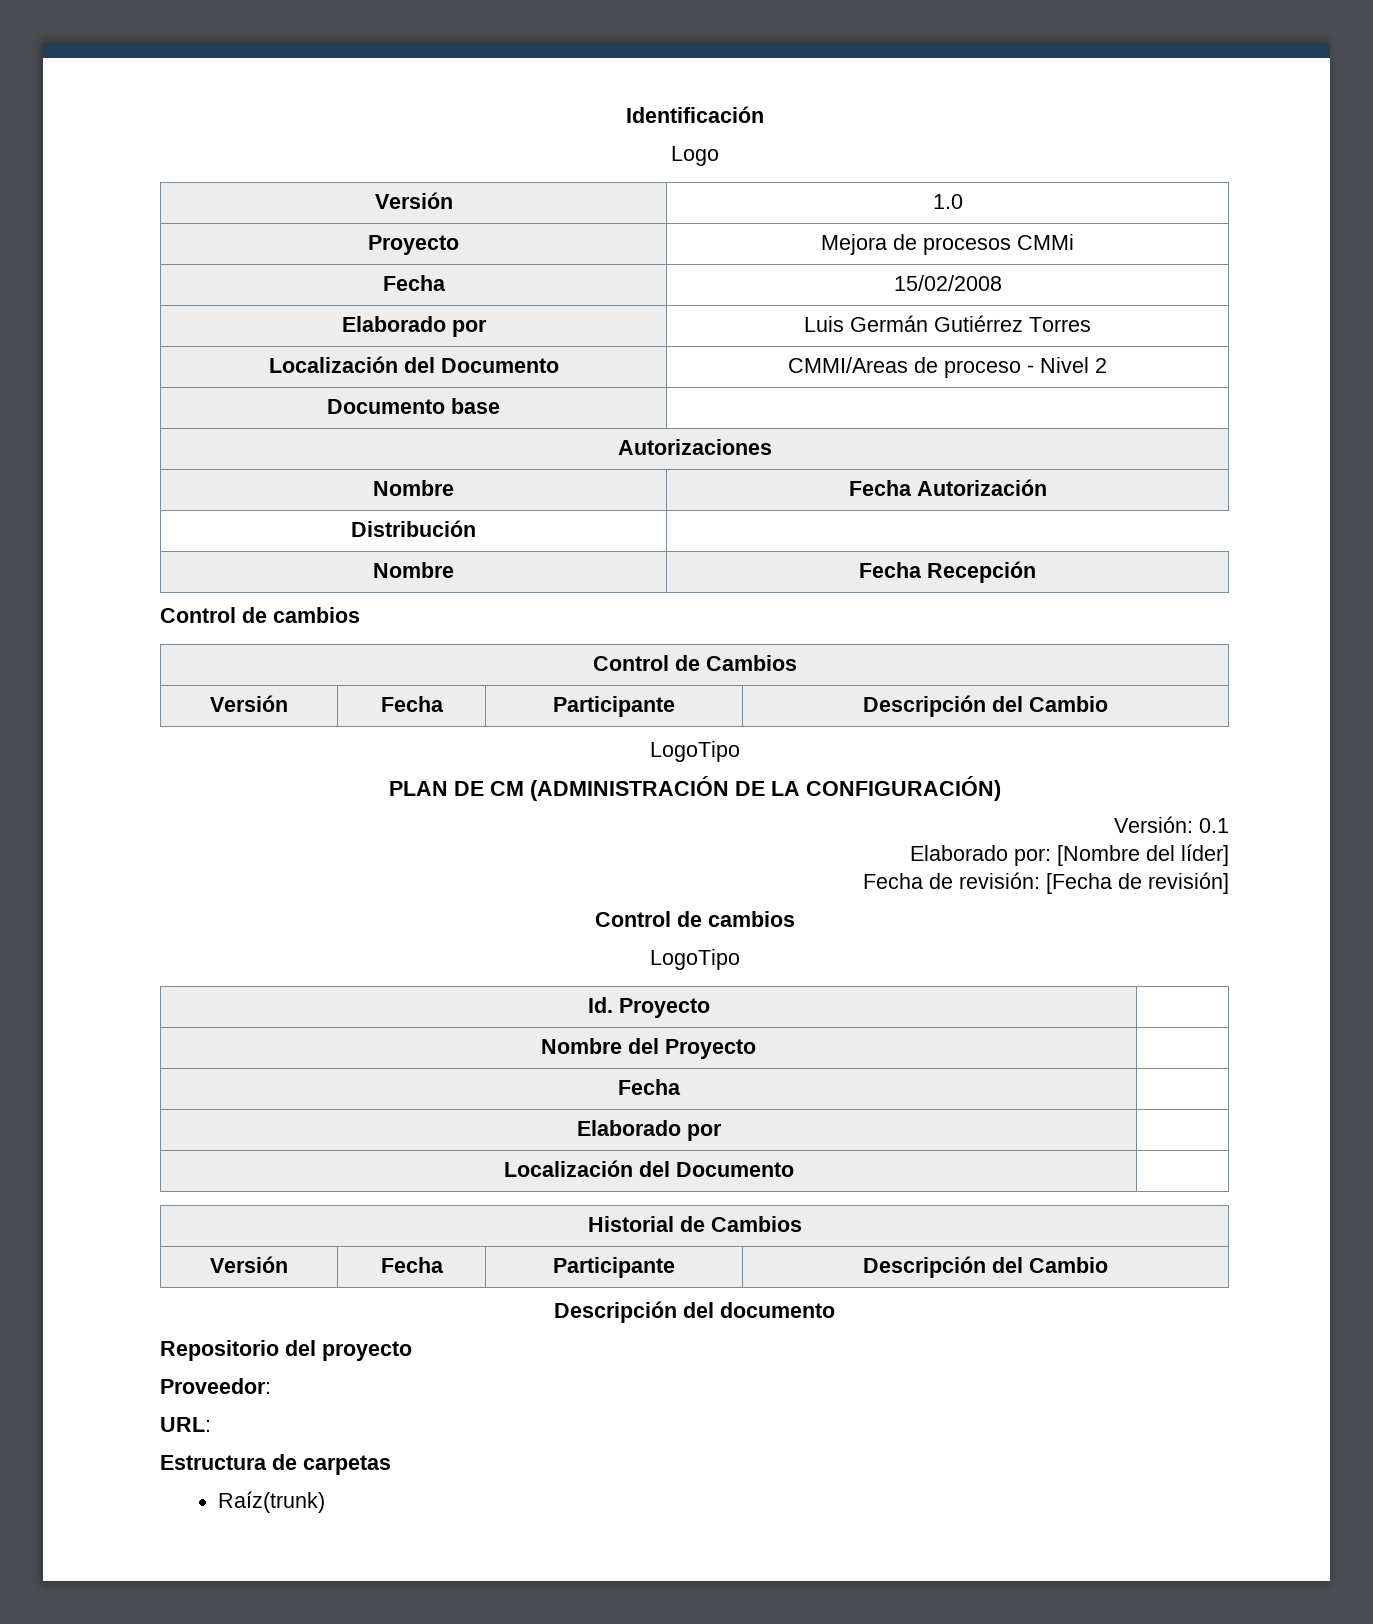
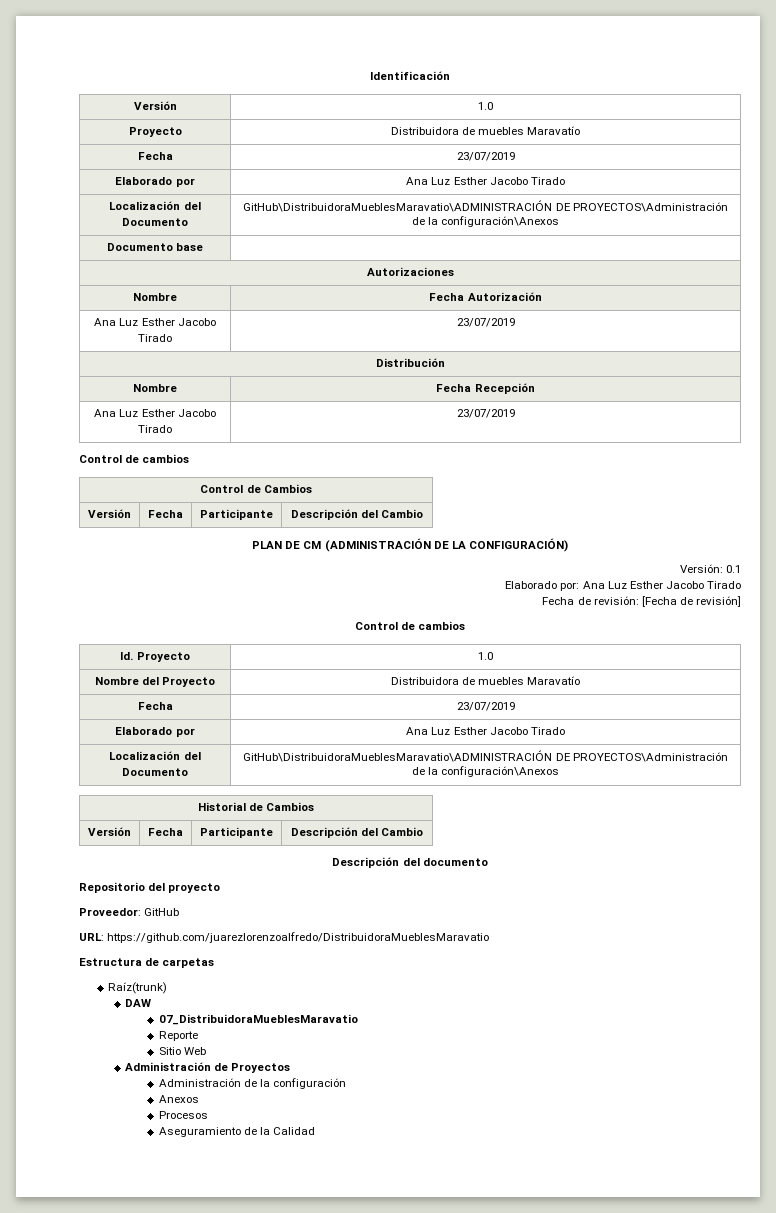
[670,146,719,166] // Logo -> (450, 75) none
[821,234,1074,255] [382,275,446,291] [893,275,1002,291] [341,316,487,337] [804,315,1091,332] [268,356,559,373] [788,357,1107,378] Mejora de procesos CMMi // Fecha | 15/02/2008 // Elaborado por | Luis Germán Gutiérrez Torres // Localización del Documento | CMMI/Areas de proceso - Nivel 2 -> [390,126,581,135] [137,152,173,160] [456,152,515,161] [115,177,195,187] [406,177,565,185] [109,201,201,210] [122,218,188,226] [243,200,728,212] [411,216,560,227] Distribuidora de muebles Maravatío // Fecha | 23/07/2019 // Elaborado por | Ana Luz Esther Jacobo Tirado // Localización del Documento | GitHub\DistribuidoraMueblesMaravatio\ADMINISTRACIÓN DE PROYECTOS\Administración de la configuración\Anexos
[351,520,476,537] [373,562,454,578] [859,561,1036,583] Distribución // Nombre | Fecha Recepción -> [94,318,216,326] [138,334,172,342] [456,318,515,327] [375,358,445,367] [133,384,177,392] [436,383,535,394] [94,409,216,417] [138,425,172,433] [456,409,515,418] Ana Luz Esther Jacobo Tirado | 23/07/2019 // Distribución // Nombre | Fecha Recepción // Ana Luz Esther Jacobo Tirado | 23/07/2019
[649,741,740,762] // LogoTipo -> (424, 513) none
[1057,844,1229,866] [Nombre del líder] -> [582,581,742,589] Ana Luz Esther Jacobo Tirado
[649,949,740,970] // LogoTipo -> (466, 625) none
(710, 1008) none -> [478,652,494,660] 1.0
[617,1079,681,1095] [576,1120,722,1141] [503,1160,794,1177] // Fecha | // Elaborado por | // Localización del Documento | -> [390,676,581,685] [137,702,173,710] [456,702,515,711] [115,727,195,737] [406,727,565,735] [109,751,201,760] [122,768,188,776] [243,750,728,762] [411,766,560,777] Distribuidora de muebles Maravatío // Fecha | 23/07/2019 // Elaborado por | Ana Luz Esther Jacobo Tirado // Localización del Documento | GitHub\DistribuidoraMueblesMaravatio\ADMINISTRACIÓN DE PROYECTOS\Administración de la configuración\Anexos
(271, 1386) none -> [144,908,180,916] GitHub
(211, 1424) none -> [107,932,490,943] https://github.com/juarezlorenzoalfredo/DistribuidoraMueblesMaravatio
(326, 1502) none -> [125,999,152,1007] [158,1014,358,1025] [158,1031,198,1041] [158,1047,206,1055] [125,1062,291,1073] [158,1078,347,1089] [158,1095,199,1103] [158,1111,208,1119] [158,1127,316,1137] // DAW // 07_DistribuidoraMueblesMaravatio // Reporte // Sitio Web // Administración de Proyectos // Administración de la configuración // Anexos // Procesos // Aseguramiento de la Calidad

